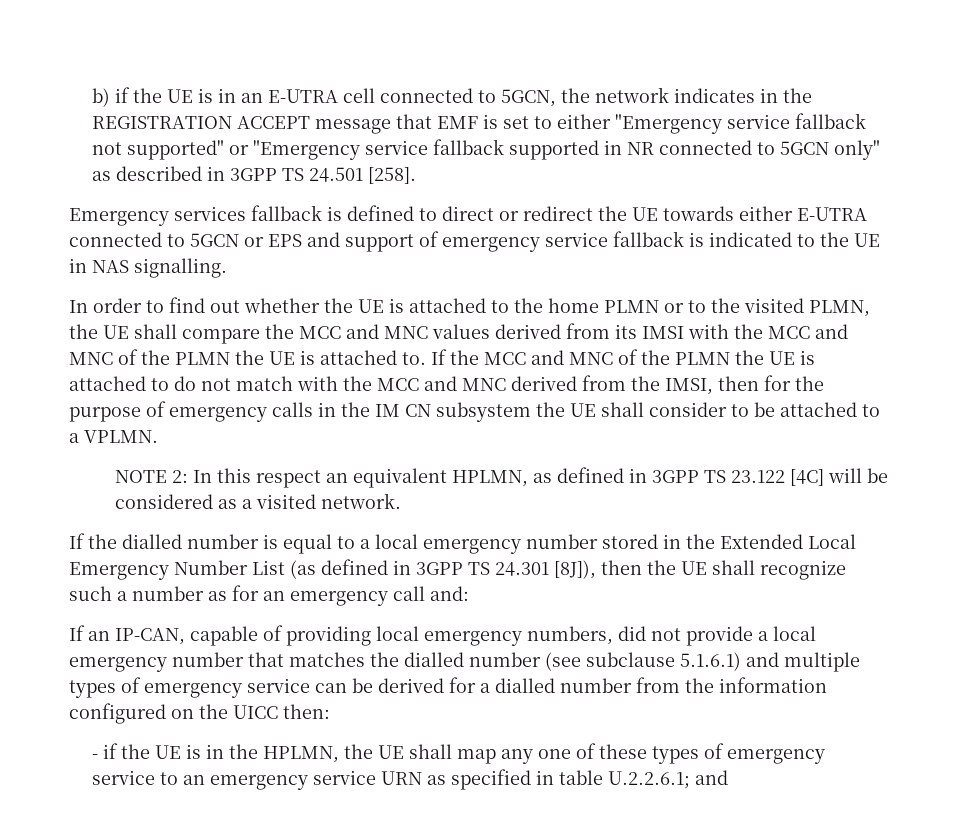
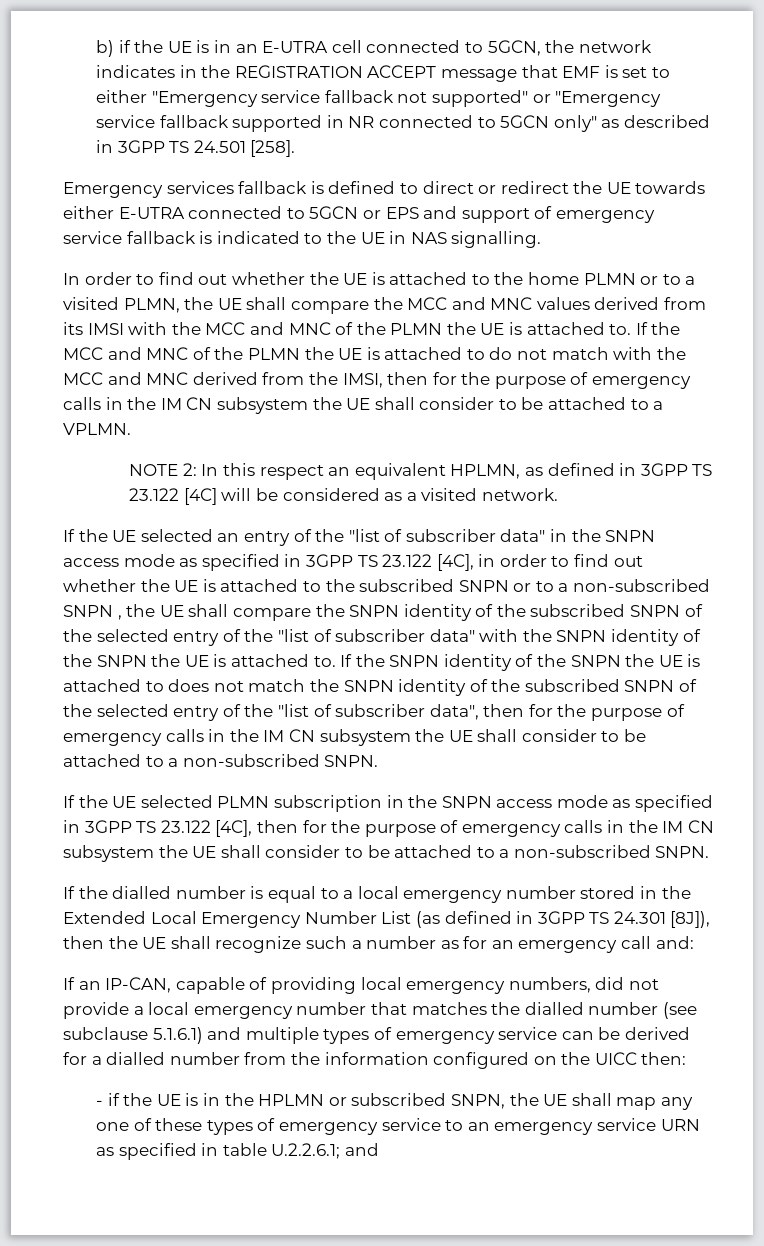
[711,298,740,313] the -> [685,276,696,285] a
(401, 501) none -> [63,529,656,546] [63,554,643,571] [63,579,711,592] [63,604,703,621] [63,629,701,646] [63,654,701,671] [63,679,698,696] [63,704,685,721] [63,729,647,746] [63,754,379,767] [63,795,714,812] [63,820,714,837] [63,845,710,862] // If the UE selected an entry of the "list of subscriber data" in the SNPN access mode as specified in 3GPP TS 23.122 [4C], in order to find out whether the UE is attached to the subscribed SNPN or to a non-subscribed SNPN , the UE shall compare the SNPN identity of the subscribed SNPN of the selected entry of the "list of subscriber data" with the SNPN identity of the SNPN the UE is attached to. If the SNPN identity of the SNPN the UE is attached to does not match the SNPN identity of the subscribed SNPN of the selected entry of the "list of subscriber data", then for the purpose of emergency calls in the IM CN subsystem the UE shall consider to be attached to a non-subscribed SNPN. // If the UE selected PLMN subscription in the SNPN access mode as specified in 3GPP TS 23.122 [4C], then for the purpose of emergency calls in the IM CN subsystem the UE shall consider to be attached to a non-subscribed SNPN.
[262,746,339,763] HPLMN, -> [258,1093,505,1109] HPLMN or subscribed SNPN,

